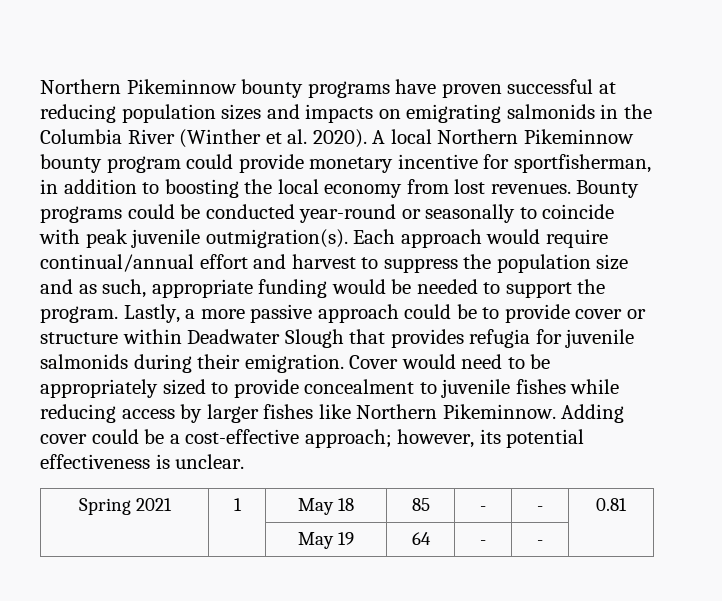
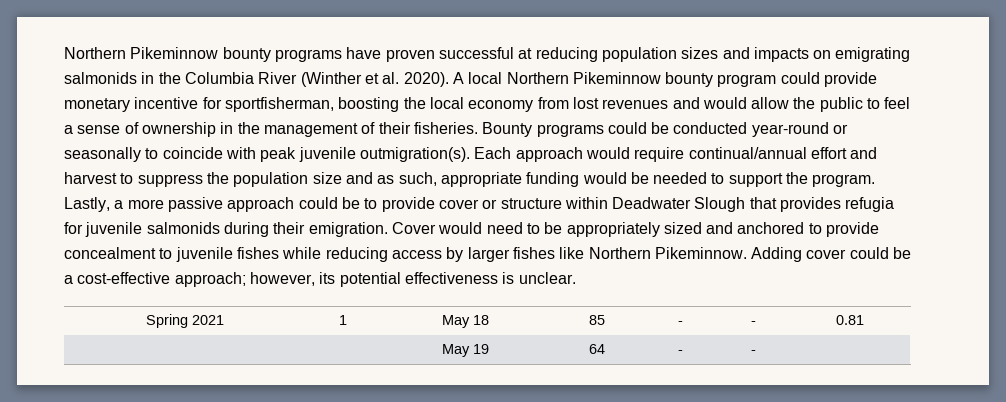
[40,179,160,194] in addition to -> (334, 104) none
[490,184,571,194] revenues. -> [602,97,911,112] [64,122,478,137] revenues and would allow the public to feel a sense of ownership in the management of their fisheries.
(206, 387) none -> [706,222,805,234] and anchored

